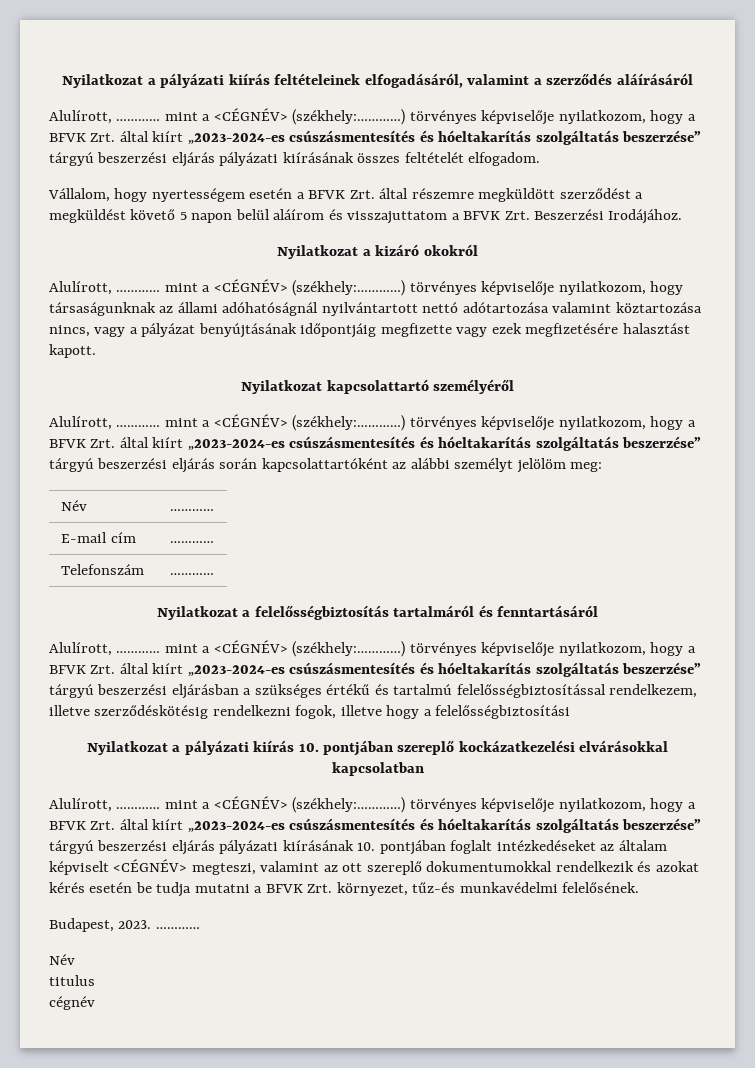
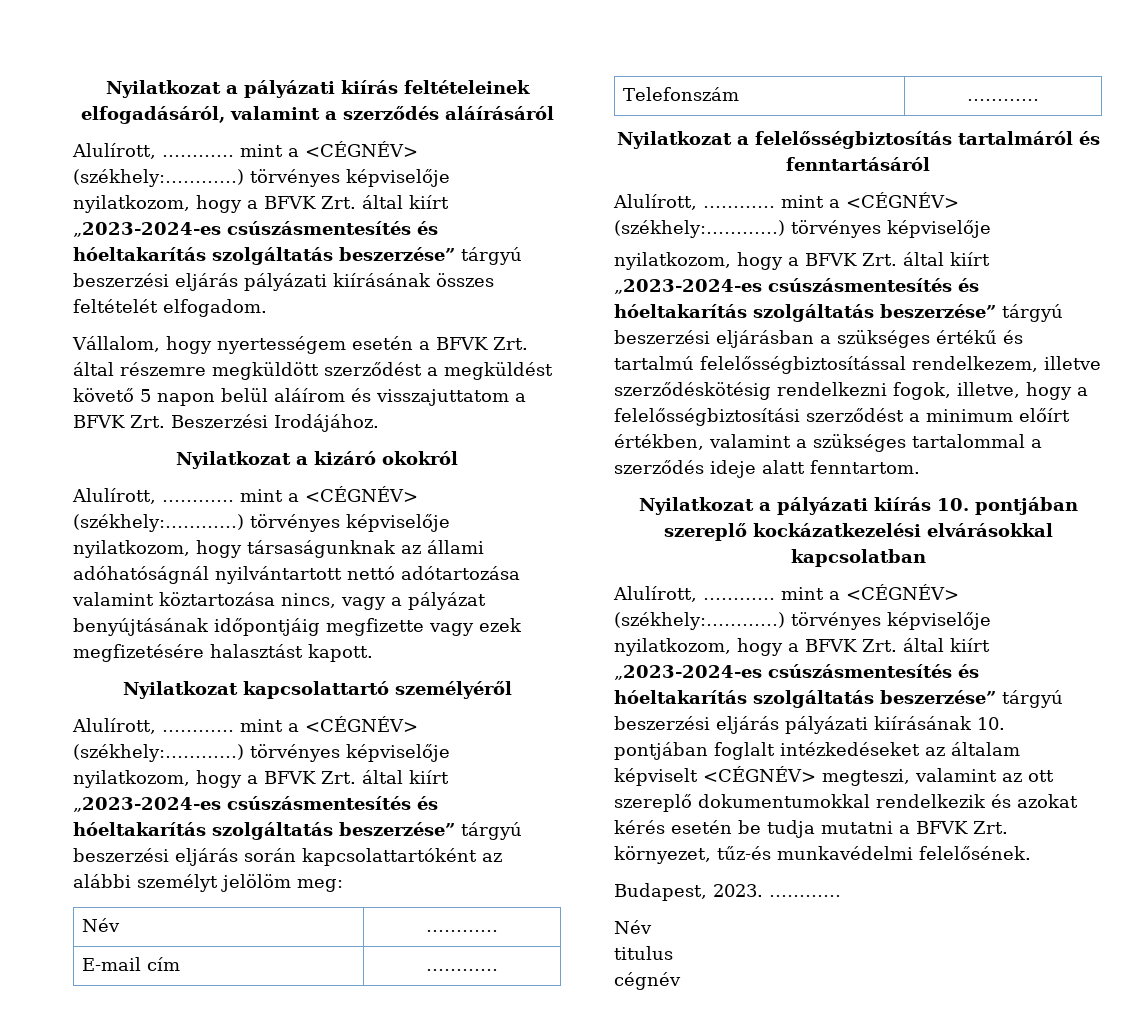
(555, 649) none -> (991, 229) //
[340,705,382,716] illetve -> [957,382,1020,398] illetve,
(571, 712) none -> [806,408,1070,422] [614,434,1042,452] [614,460,920,478] szerződést a minimum előírt értékben, valamint a szükséges tartalommal a szerződés ideje alatt fenntartom.

